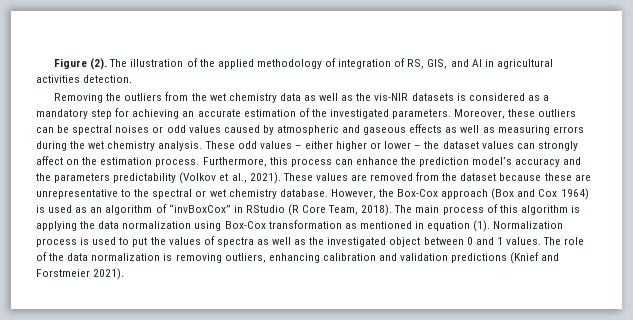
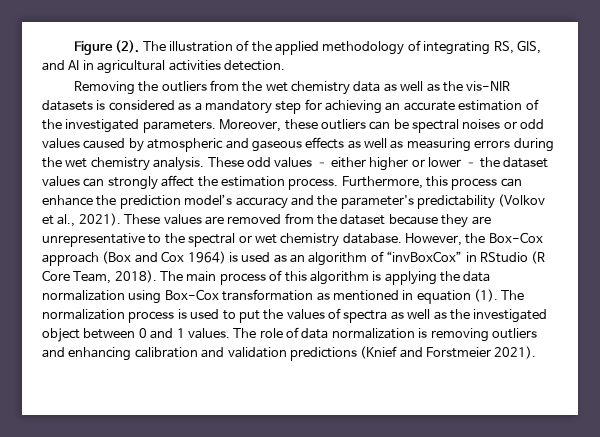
[338,58,406,69] integration of -> [423,41,491,55] integrating
[66,159,80,165] on -> (195, 181) none
[54,173,111,183] parameters -> [340,195,414,209] parameter's
[544,173,572,181] these -> [441,214,469,228] they
[493,221,564,229] Normalization -> [501,290,525,300] [42,309,125,320] The normalization
[49,253,65,261] the -> (299, 332) none
[224,253,266,263] outliers, -> [491,328,537,339] [42,347,65,358] outliers and

